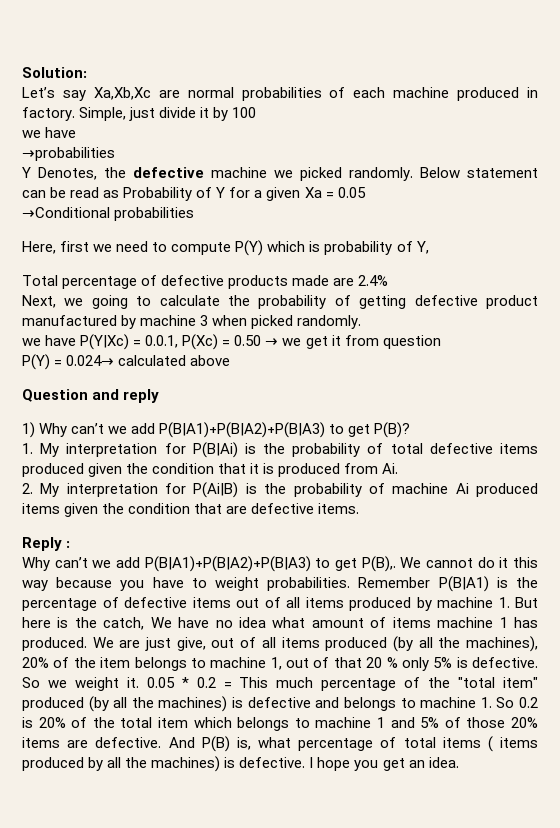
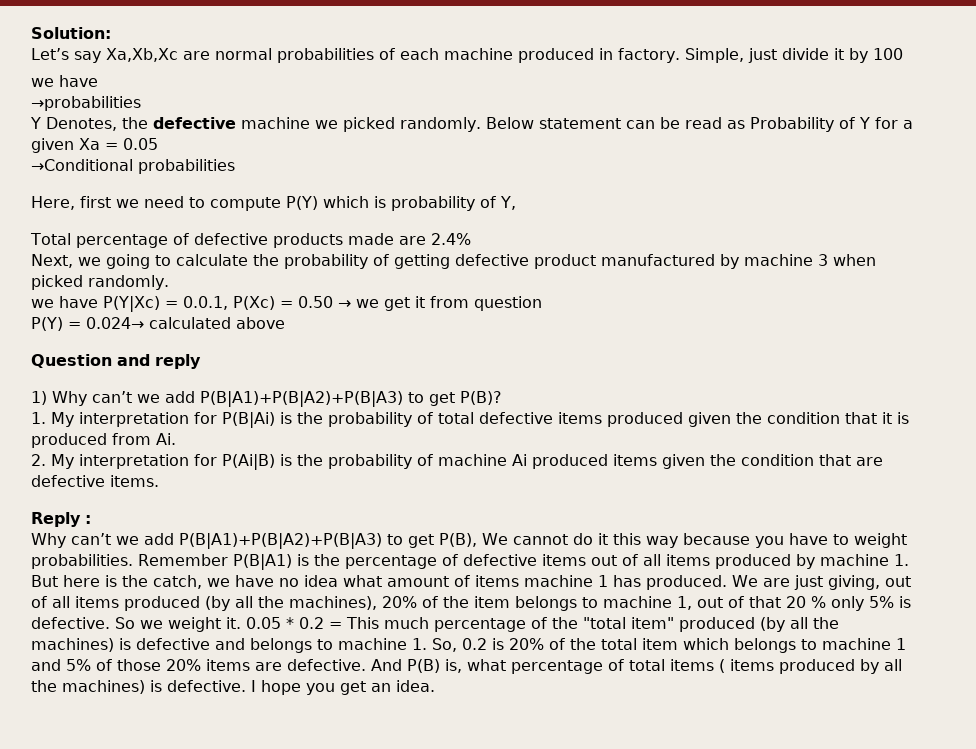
[361,556,396,572] P(B),. -> [439,533,477,547] P(B),
[150,617,172,628] We -> [207,578,230,587] we
[176,637,206,651] give, -> [827,575,880,590] giving,
[496,697,515,708] So -> [432,638,457,652] So,

